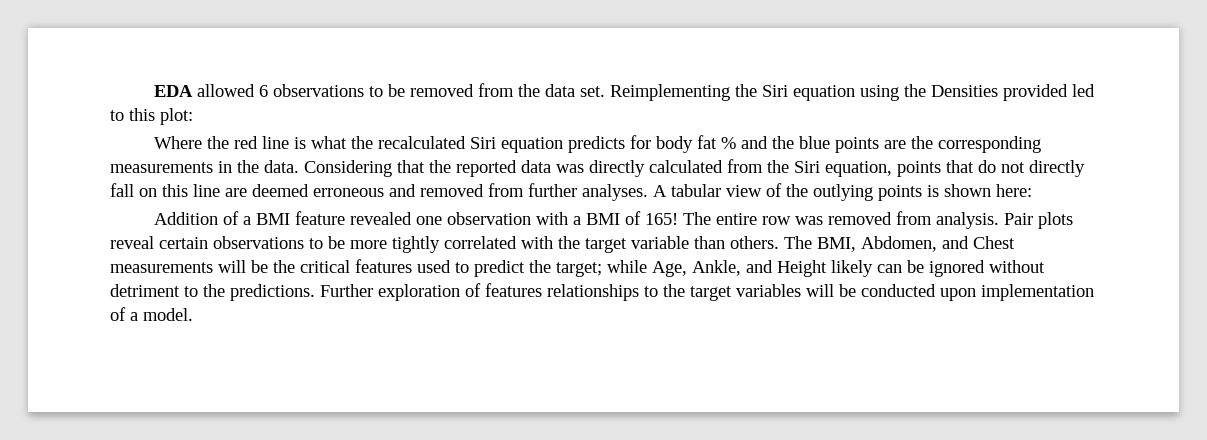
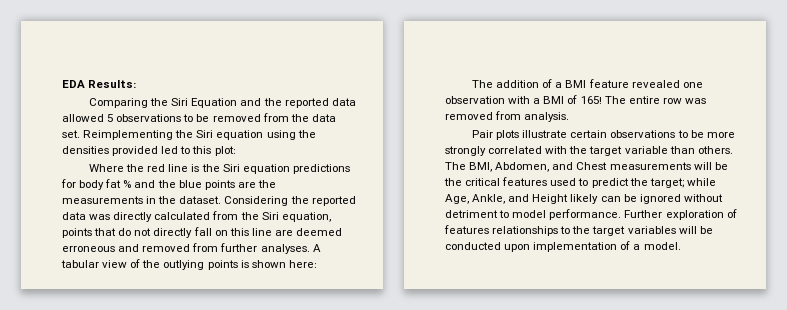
[196,84,268,97] allowed 6 -> [88,80,137,88] [89,98,356,108] [62,114,114,122] Results: // Comparing the Siri Equation and the reported data allowed 5
[930,85,998,97] Densities -> [62,146,109,154] densities
[310,136,625,153] what the recalculated Siri equation predicts -> [201,164,350,174] the Siri equation predictions
[937,136,1041,153] corresponding -> (276, 184) none
[264,160,425,177] data. Considering that -> [179,196,289,206] dataset. Considering
[153,212,218,225] Addition -> [472,80,540,88] The addition
(999, 220) none -> (570, 117) //
[110,236,154,249] reveal -> [522,130,568,138] illustrate
[392,236,440,253] tightly -> [445,146,486,156] strongly
[203,284,315,301] the predictions. -> [512,209,622,220] model performance.

